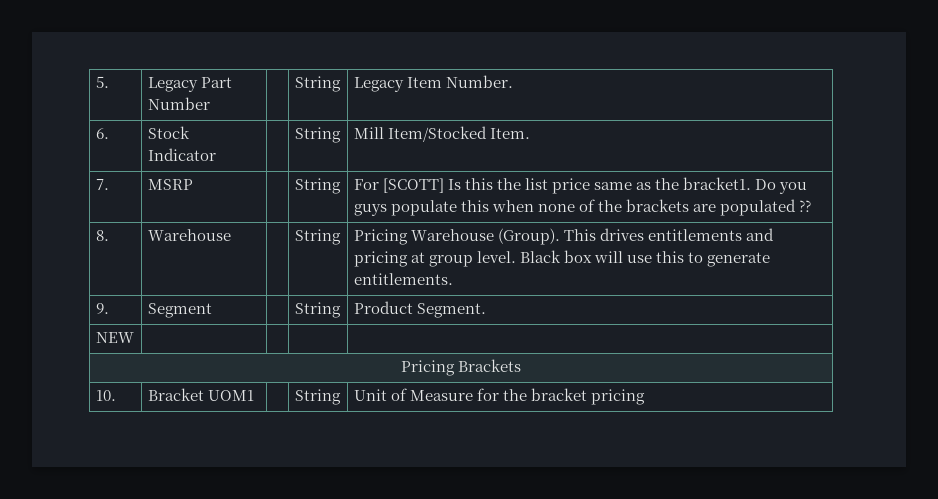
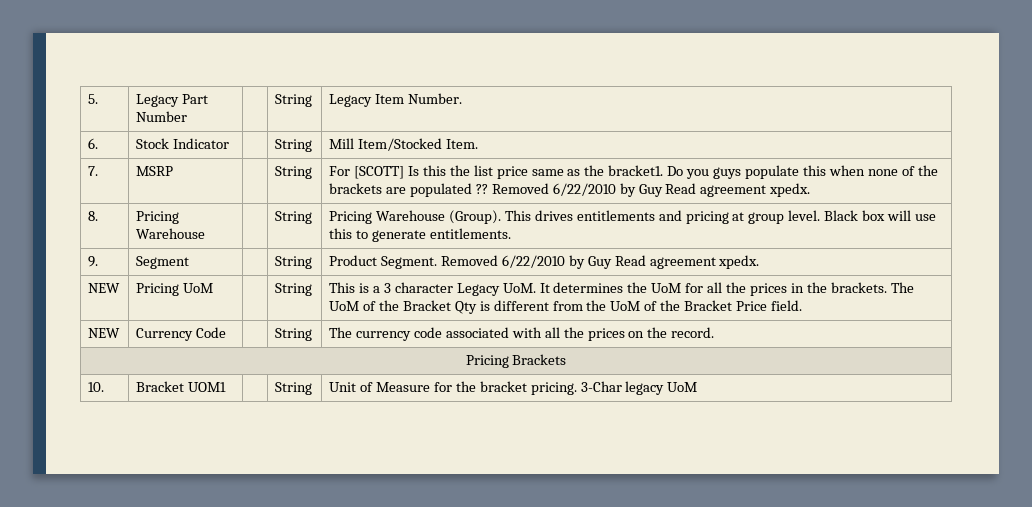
(812, 206) none -> [491,183,811,197] Removed 6/22/2010 by Guy Read agreement xpedx.
(109, 235) none -> [136,211,180,224] Pricing
[95,332,134,343] // NEW | | | | -> [440,255,760,269] [88,283,121,293] [136,283,214,296] [275,283,313,296] [329,282,914,296] [329,300,802,314] [88,328,121,338] [136,327,227,341] [275,328,313,341] [329,327,715,341] Removed 6/22/2010 by Guy Read agreement xpedx. // NEW | Pricing UoM | | String | This is a 3 character Legacy UoM. It determines the UoM for all the prices in the brackets. The UoM of the Bracket Qty is different from the UoM of the Bracket Price field. // NEW | Currency Code | | String | The currency code associated with all the prices on the record.
[591,389,646,405] pricing -> [530,381,698,395] pricing. 3-Char legacy UoM

